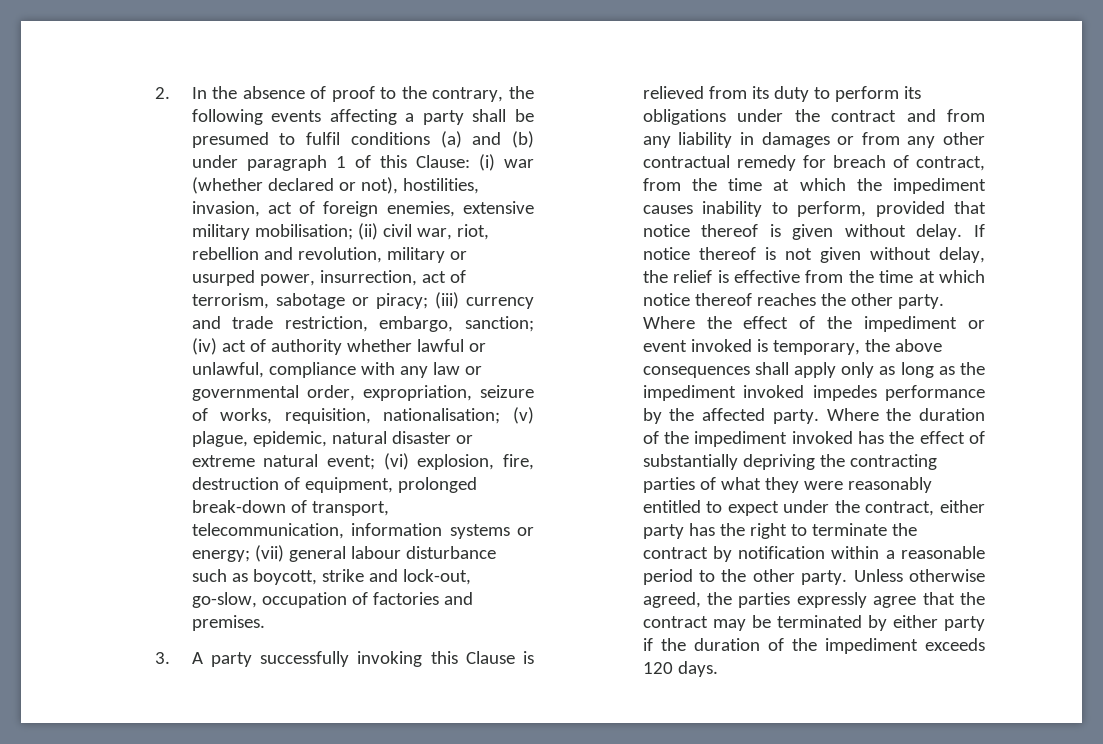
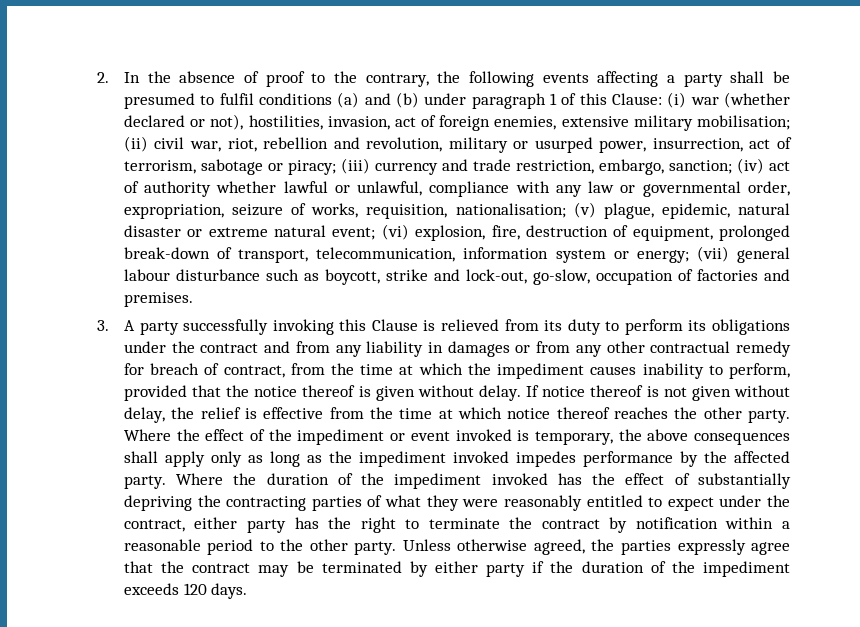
[449,524,510,539] systems -> [555,249,606,263] system
(986, 207) none -> [226,385,250,397] the

